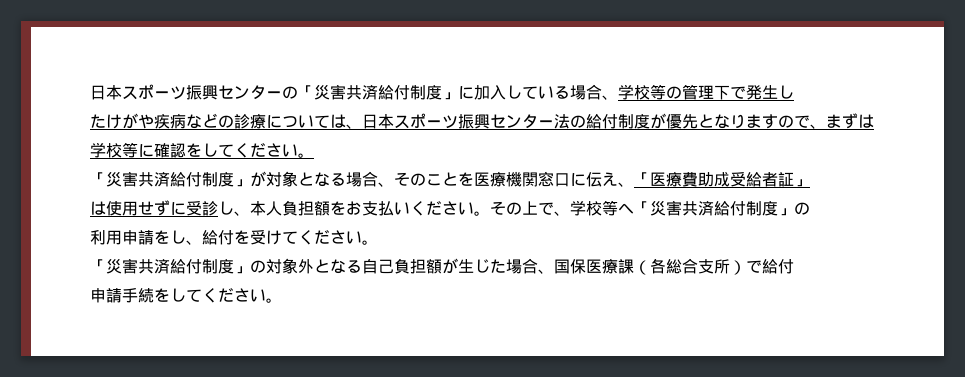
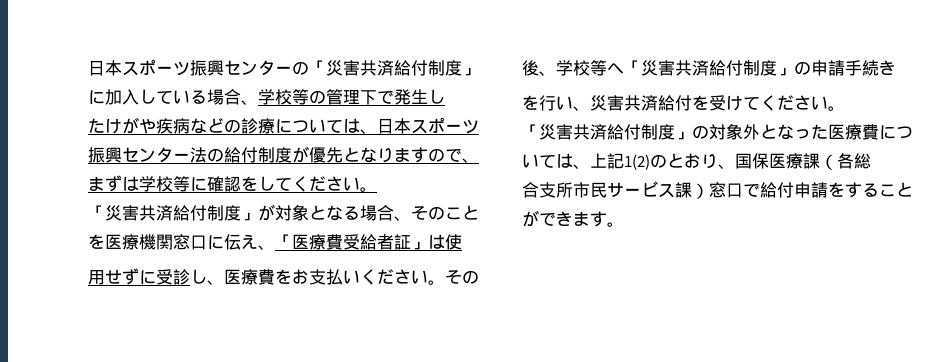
[698,172,730,187] 助成 -> (343, 242) none
(810, 183) // -> (428, 245) none
(122, 208) none -> (462, 242) //
[250,201,330,216] 本人負担額 -> [224,269,275,285] 医療費
[522,201,554,215] 上で -> [522,60,539,76] 後
[90,230,202,245] // 利用申請をし、 -> [811,60,896,76] [522,95,658,111] 申請手続き // を行い、災害共済
[346,258,538,274] る自己負担額が生じた場合 -> [794,124,913,140] [522,153,718,170] った医療費については、上記1(2)のとおり
[682,258,794,275] [90,288,266,303] 合支所）で給付 // 申請手続をしてください -> [522,181,913,199] [522,210,607,227] // 合支所市民サービス課）窓口で給付申請をすることができます

